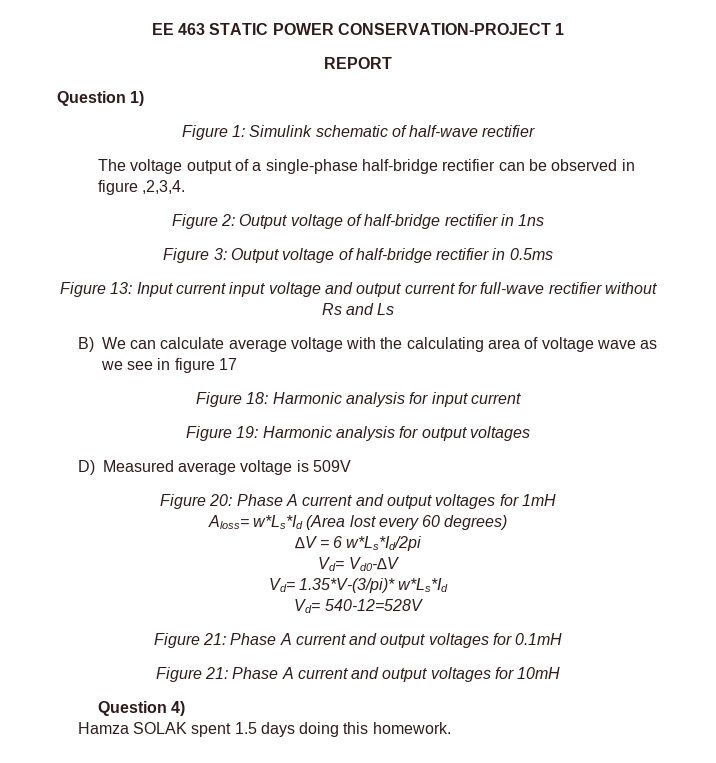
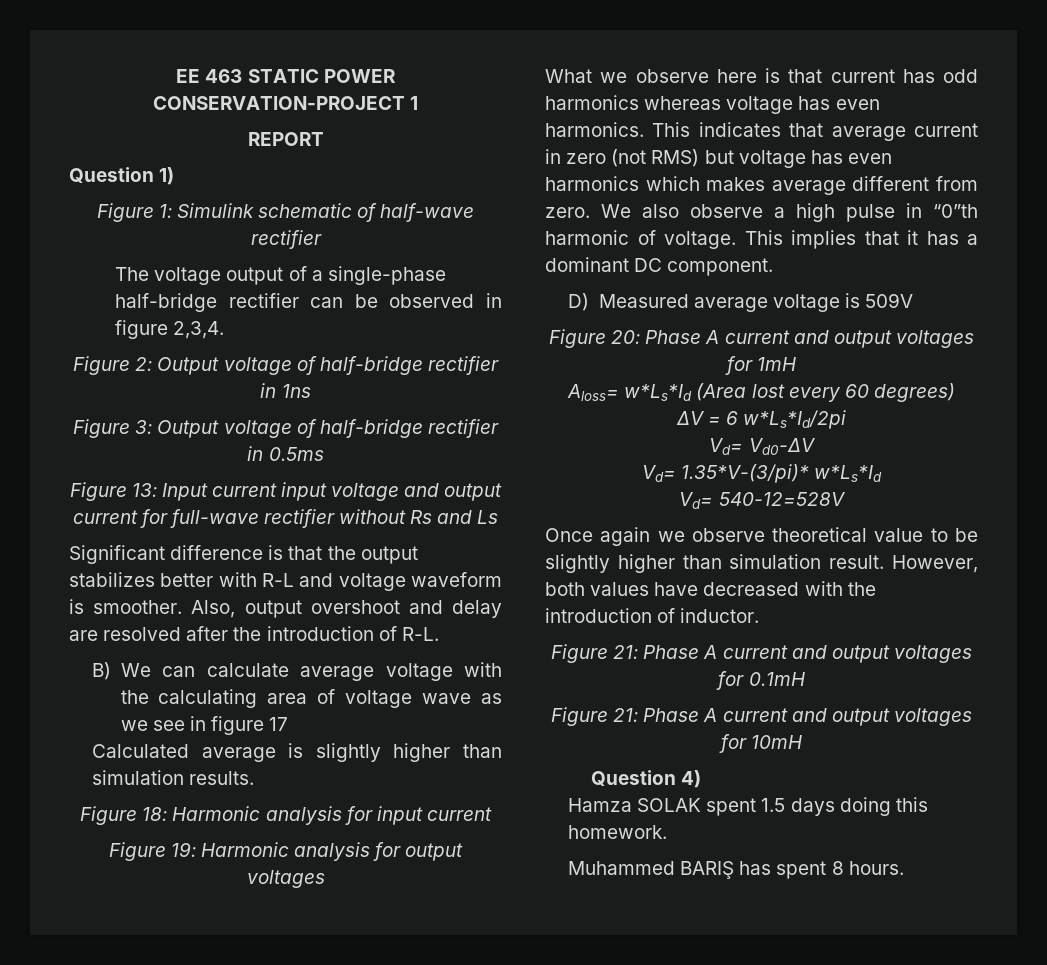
[142,180,186,194] ,2,3,4. -> [173,321,225,339] 2,3,4.
(395, 309) none -> [69,545,418,564] [69,572,502,591] [69,599,503,618] [69,626,439,641] // Significant difference is that the output stabilizes better with R-L and voltage waveform is smoother. Also, output overshoot and delay are resolved after the introduction of R-L.
(237, 364) none -> [92,743,502,762] [92,770,255,785] // Calculated average is slightly higher than simulation results.
(530, 433) none -> [545,68,978,83] [545,95,880,114] [545,122,978,141] [545,149,892,168] [545,176,978,195] [545,203,978,222] [545,230,978,249] [545,257,774,276] // What we observe here is that current has odd harmonics whereas voltage has even harmonics. This indicates that average current in zero (not RMS) but voltage has even harmonics which makes average different from zero. We also observe a high pulse in “0”th harmonic of voltage. This implies that it has a dominant DC component.
(423, 605) none -> [545,527,978,546] [545,554,978,573] [545,581,876,596] [545,608,760,623] // Once again we observe theoretical value to be slightly higher than simulation result. However, both values have decreased with the introduction of inductor.
(451, 728) none -> [568,861,904,879] // Muhammed BARIŞ has spent 8 hours.

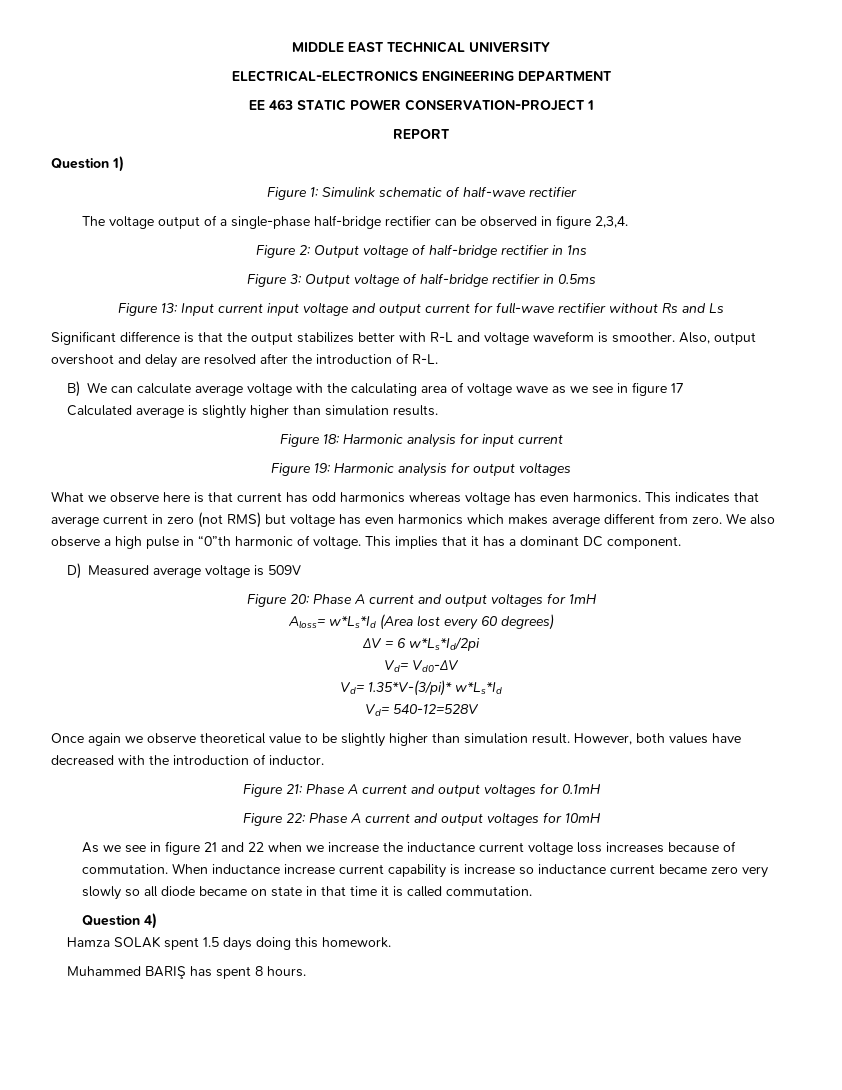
(176, 76) none -> [292,41,550,53] [231,70,612,82] MIDDLE EAST TECHNICAL UNIVERSITY // ELECTRICAL-ELECTRONICS ENGINEERING DEPARTMENT //
[613,708,639,722] 21: -> [285,813,306,823] 22:
(803, 742) none -> [82,841,737,855] [82,863,769,878] [82,886,533,900] // As we see in figure 21 and 22 when we increase the inductance current voltage loss increases because of commutation. When inductance increase current capability is increase so inductance current became zero very slowly so all diode became on state in that time it is called commutation.

